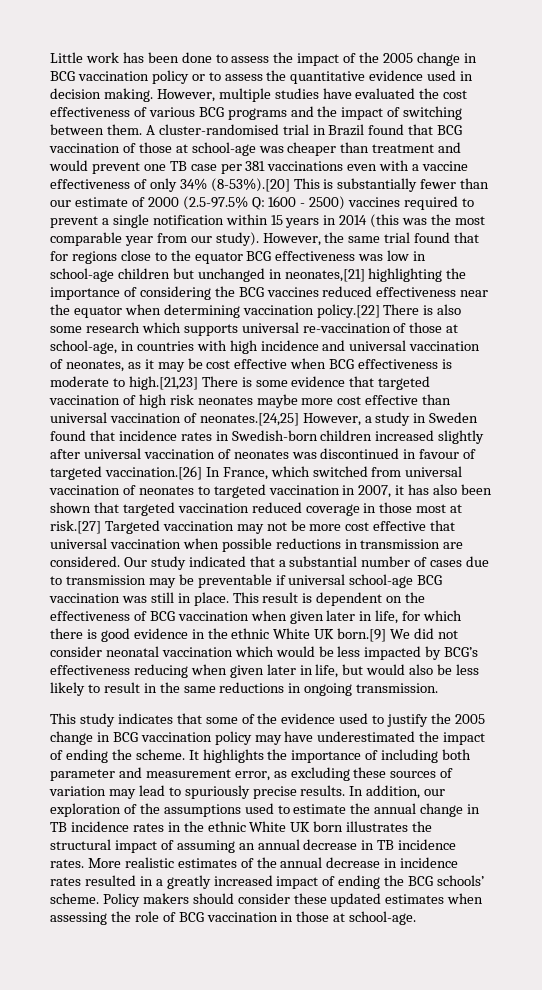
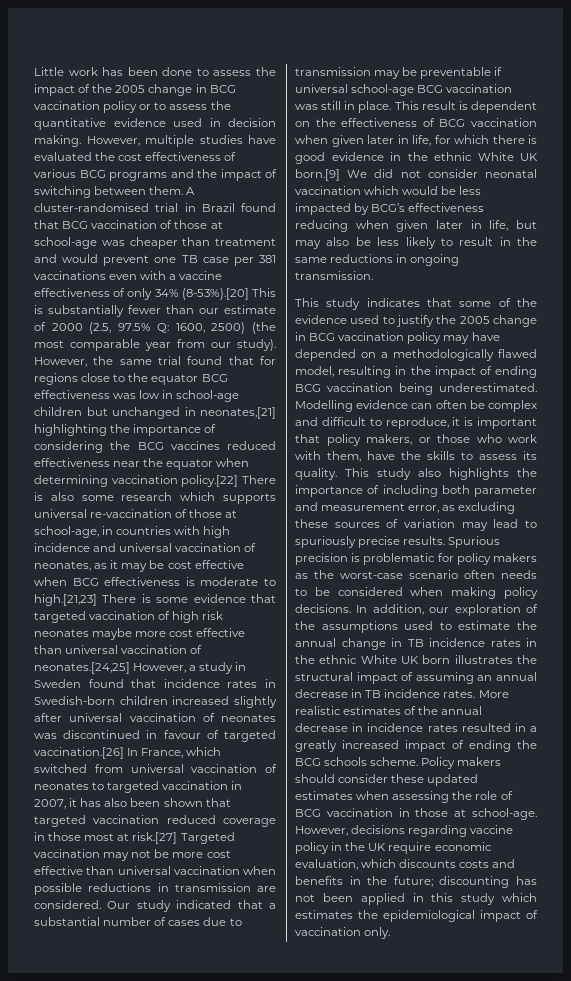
[182,196,475,210] [50,214,452,228] (2.5-97.5% Q: 1600 - 2500) vaccines required to prevent a single notification within 15 years in 2014 (this was the -> [89,322,276,334] (2.5, 97.5% Q: 1600, 2500) (the
[430,520,456,531] that -> [86,866,115,875] than
[366,664,406,675] would -> [295,240,321,249] may
[317,731,486,745] [50,749,199,763] underestimated the impact of ending the scheme. It -> [295,349,537,361] [295,366,537,378] [295,383,537,395] [295,400,537,412] [295,417,537,429] [295,434,537,446] [295,451,537,462] [295,468,441,480] depended on a methodologically flawed model, resulting in the impact of ending BCG vaccination being underestimated. Modelling evidence can often be complex and difficult to reproduce, it is important that policy makers, or those who work with them, have the skills to assess its quality. This study also
(346, 790) none -> [448,536,501,548] [295,553,537,565] [295,570,537,579] [295,587,538,599] [295,604,351,613] Spurious precision is problematic for policy makers as the worst-case scenario often needs to be considered when making policy decisions.
[437,875,485,886] schools’ -> [324,757,368,766] schools
(417, 918) none -> [295,825,514,837] [295,842,492,854] [295,859,516,870] [295,876,537,888] [295,893,537,905] [295,910,538,922] [295,927,391,939] However, decisions regarding vaccine policy in the UK require economic evaluation, which discounts costs and benefits in the future; discounting has not been applied in this study which estimates the epidemiological impact of vaccination only.

